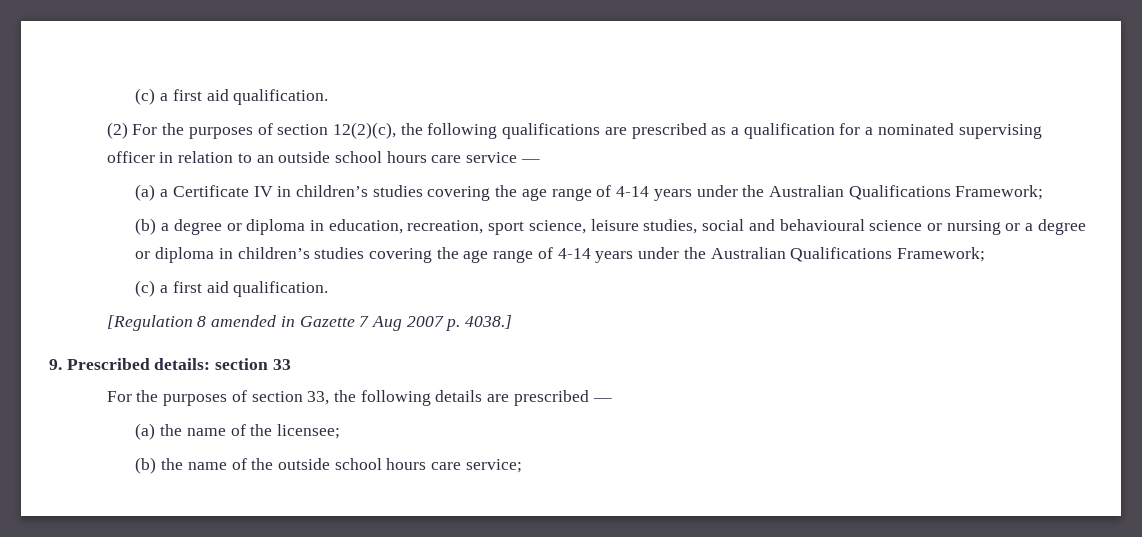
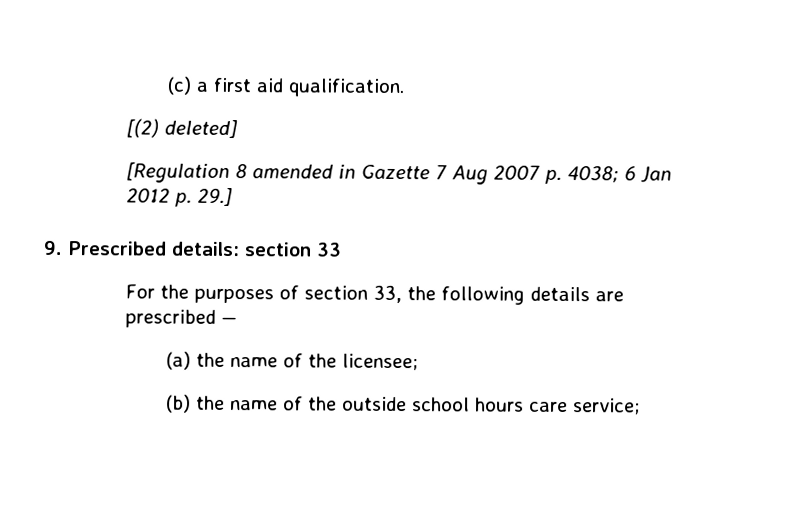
[135,88,329,105] [106,122,1042,139] [106,151,540,163] [135,184,1044,201] [135,218,1086,235] [135,247,985,263] [135,280,329,297] (c) a first aid qualification. // (2) For the purposes of section 12(2)(c), the following qualifications are prescribed as a qualification for a nominated supervising officer in relation to an outside school hours care service — // (a) a Certificate IV in children’s studies covering the age range of 4-14 years under the Australian Qualifications Framework; // (b) a degree or diploma in education, recreation, sport science, leisure studies, social and behavioural science or nursing or a degree or diploma in children’s studies covering the age range of 4-14 years under the Australian Qualifications Framework; // (c) a first aid qualification. -> [166,76,405,98] [125,118,238,139] (c) a first aid qualification. // [(2) deleted]
[465,315,513,329] 4038.] -> [566,166,672,183] [125,187,233,207] 4038; 6 Jan 2012 p. 29.]

